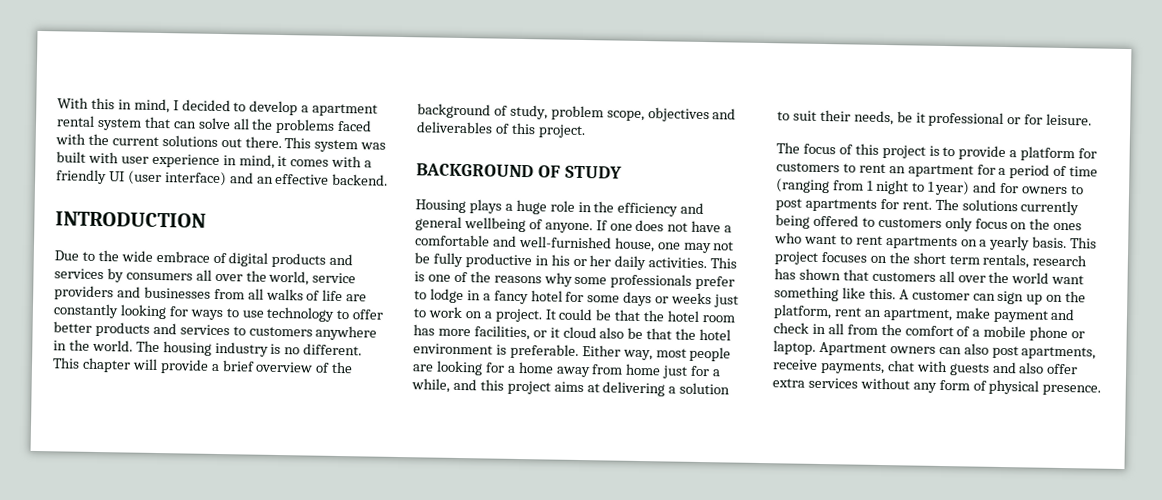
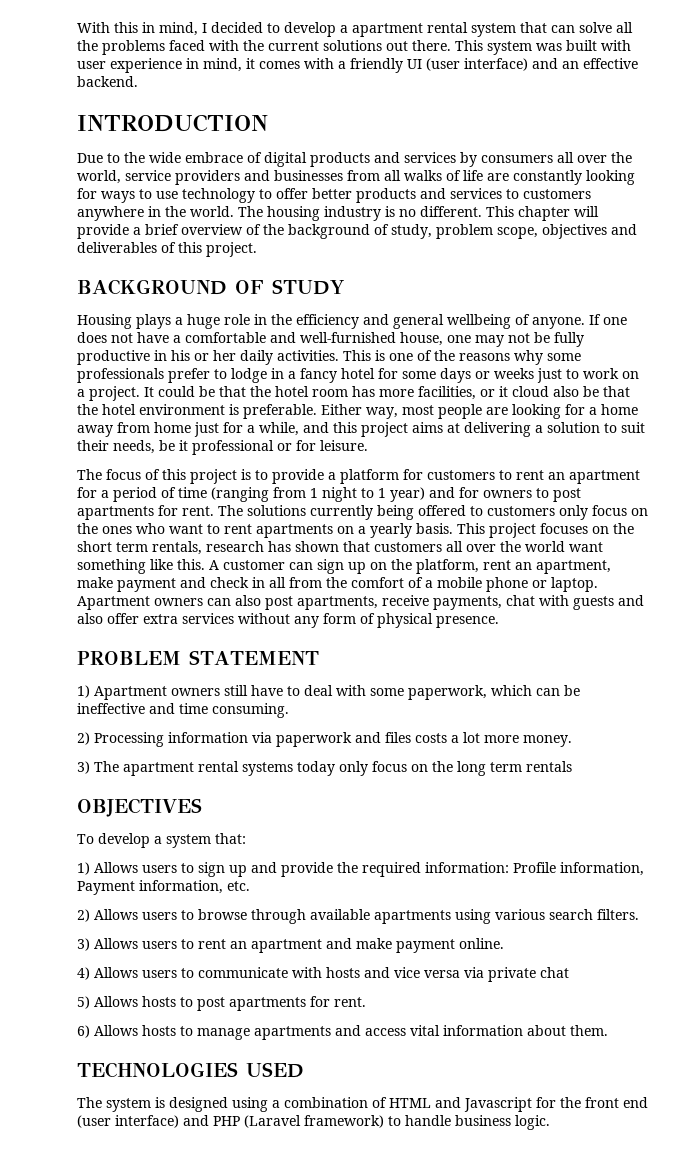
(1102, 390) none -> [77,650,319,665] [77,685,580,700] [77,703,289,718] [77,732,572,747] [77,761,572,776] [77,798,202,817] [77,833,246,848] [77,862,644,877] [77,880,250,895] [77,909,639,924] [77,938,504,953] [77,967,569,982] [77,996,366,1011] [77,1025,608,1040] [77,1062,304,1078] [77,1097,648,1112] [77,1115,550,1130] // PROBLEM STATEMENT // 1) Apartment owners still have to deal with some paperwork, which can be ineffective and time consuming. // 2) Processing information via paperwork and files costs a lot more money. // 3) The apartment rental systems today only focus on the long term rentals // OBJECTIVES // To develop a system that: // 1) Allows users to sign up and provide the required information: Profile information, Payment information, etc. // 2) Allows users to browse through available apartments using various search filters. // 3) Allows users to rent an apartment and make payment online. // 4) Allows users to communicate with hosts and vice versa via private chat // 5) Allows hosts to post apartments for rent. // 6) Allows hosts to manage apartments and access vital information about them. // TECHNOLOGIES USED // The system is designed using a combination of HTML and Javascript for the front end (user interface) and PHP (Laravel framework) to handle business logic.

